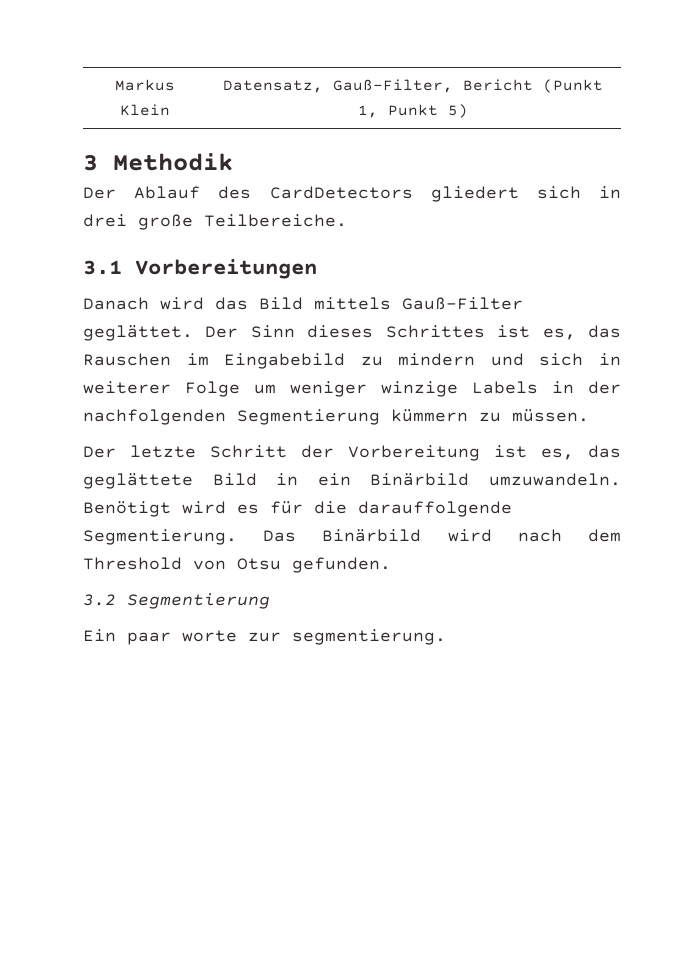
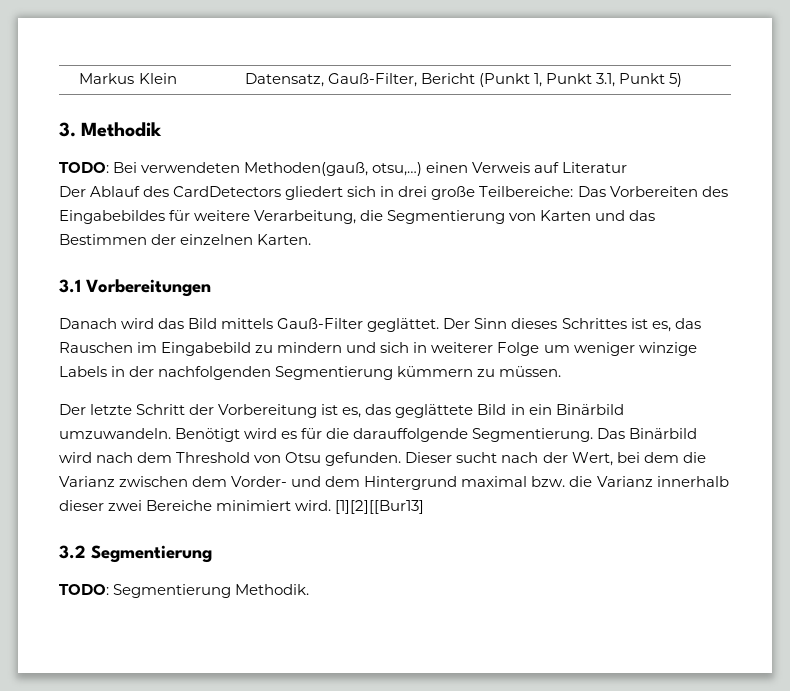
(439, 110) none -> [596,73,666,87] 3.1, Punkt
[83,154,98,171] 3 -> [59,122,76,137] 3.
(233, 162) none -> [59,162,628,176] // TODO: Bei verwendeten Methoden(gauß, otsu,…) einen Verweis auf Literatur
[204,214,347,227] Teilbereiche. -> [479,186,728,197] [59,210,656,224] [59,234,312,245] Teilbereiche: Das Vorbereiten des Eingabebildes für weitere Verarbeitung, die Segmentierung von Karten und das Bestimmen der einzelnen Karten.
[83,593,270,609] [83,629,446,645] // 3.2 Segmentierung // Ein paar worte zur segmentierung. -> [405,452,706,466] [59,476,729,490] [59,500,425,514] [59,545,212,563] [59,584,310,598] Dieser sucht nach der Wert, bei dem die Varianz zwischen dem Vorder- und dem Hintergrund maximal bzw. die Varianz innerhalb dieser zwei Bereiche minimiert wird. [1][2][[Bur13] // 3.2 Segmentierung // TODO: Segmentierung Methodik.

